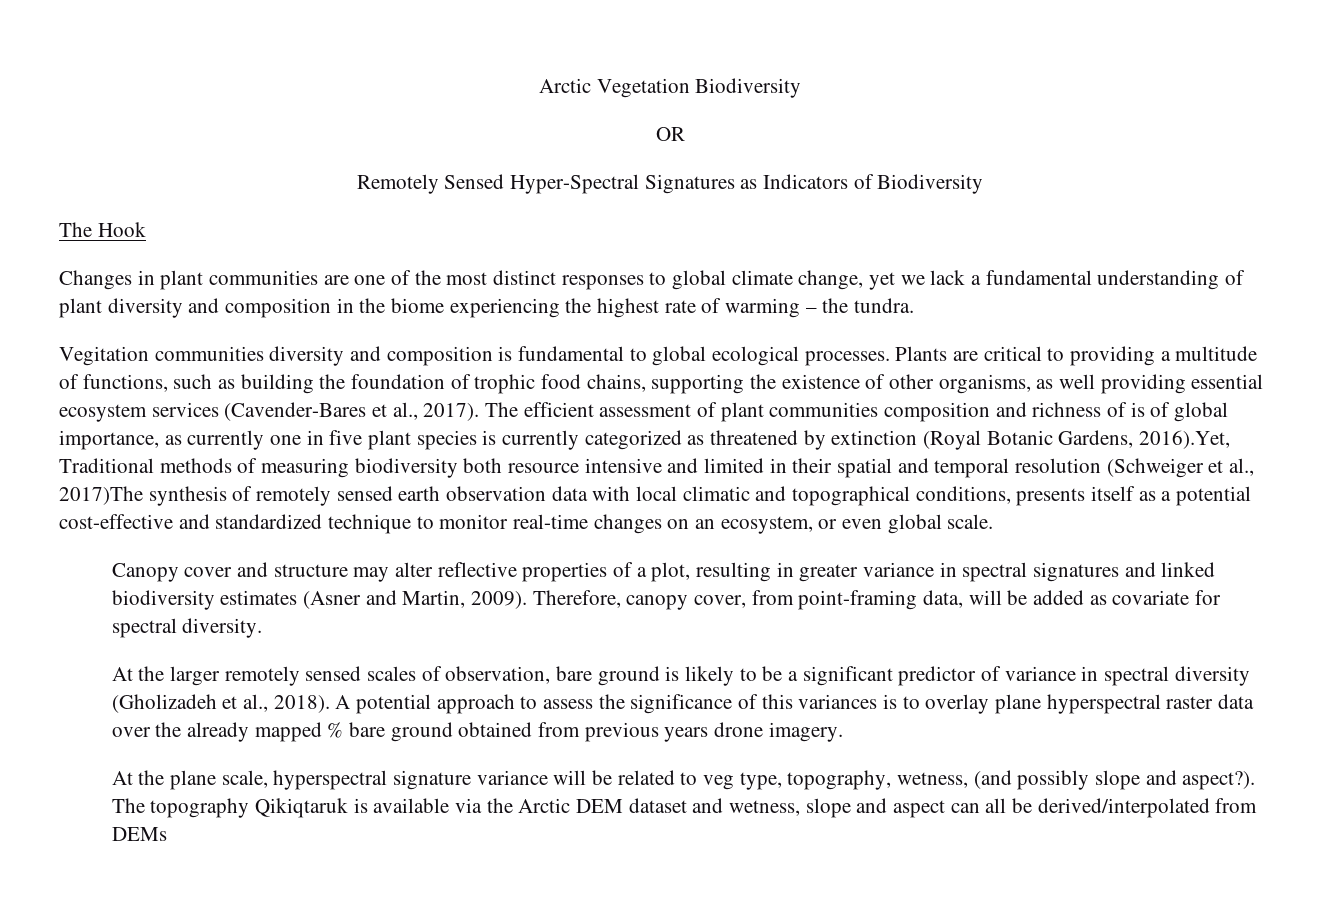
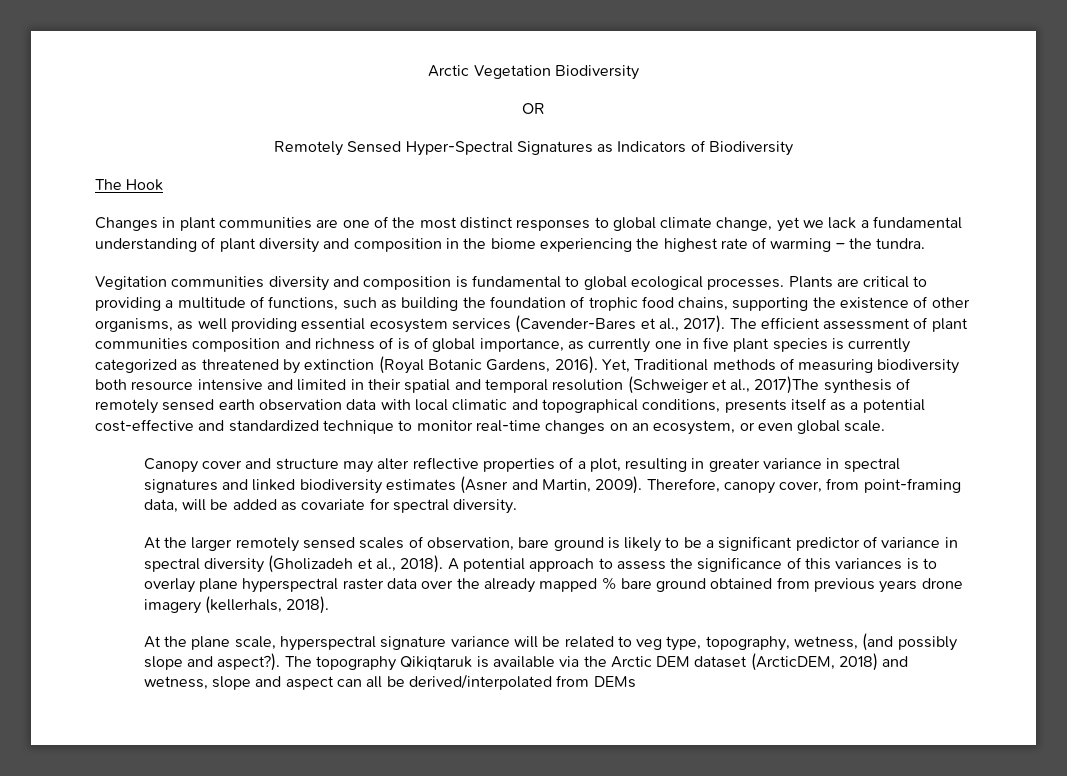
[1139,430,1231,449] 2016).Yet, -> [554,356,630,374] 2016). Yet,
[768,722,843,742] imagery. -> [143,596,330,614] imagery (kellerhals, 2018).
(687, 805) none -> [750,653,879,671] (ArcticDEM, 2018)

